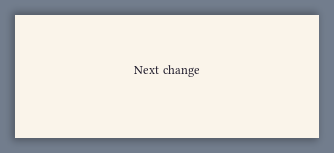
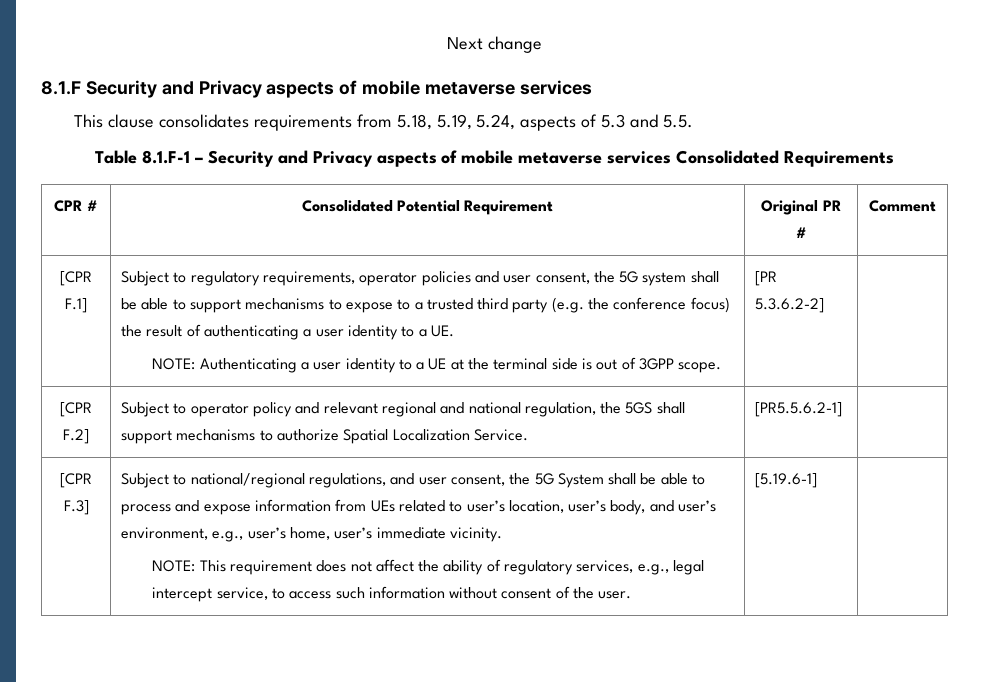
(200, 71) none -> [41,80,592,98] [74,114,693,131] [95,150,894,167] [54,200,98,212] [301,200,554,215] [761,200,841,215] [795,227,807,238] [869,200,936,212] [60,271,92,286] [65,298,87,313] [120,271,719,286] [120,297,730,313] [120,324,454,340] [152,357,722,373] [754,271,777,286] [754,298,824,313] [60,402,92,417] [63,429,89,444] [120,402,685,417] [120,429,528,444] [754,402,842,417] [60,473,92,488] [63,500,89,515] [120,473,706,488] [120,499,717,515] [120,527,502,542] [152,559,705,575] [152,586,632,602] [754,473,817,488] // 8.1.F Security and Privacy aspects of mobile metaverse services // This clause consolidates requirements from 5.18, 5.19, 5.24, aspects of 5.3 and 5.5. // Table 8.1.F-1 – Security and Privacy aspects of mobile metaverse services Consolidated Requirements // CPR # | Consolidated Potential Requirement | Original PR # | Comment // [CPR F.1] | Subject to regulatory requirements, operator policies and user consent, the 5G system shall be able to support mechanisms to expose to a trusted third party (e.g. the conference focus) the result of authenticating a user identity to a UE. // NOTE: Authenticating a user identity to a UE at the terminal side is out of 3GPP scope. | [PR 5.3.6.2-2] | // [CPR F.2] | Subject to operator policy and relevant regional and national regulation, the 5GS shall support mechanisms to authorize Spatial Localization Service. | [PR5.5.6.2-1] | // [CPR F.3] | Subject to national/regional regulations, and user consent, the 5G System shall be able to process and expose information from UEs related to user’s location, user’s body, and user’s environment, e.g., user’s home, user’s immediate vicinity. // NOTE: This requirement does not affect the ability of regulatory services, e.g., legal intercept service, to access such information without consent of the user. | [5.19.6-1] |

